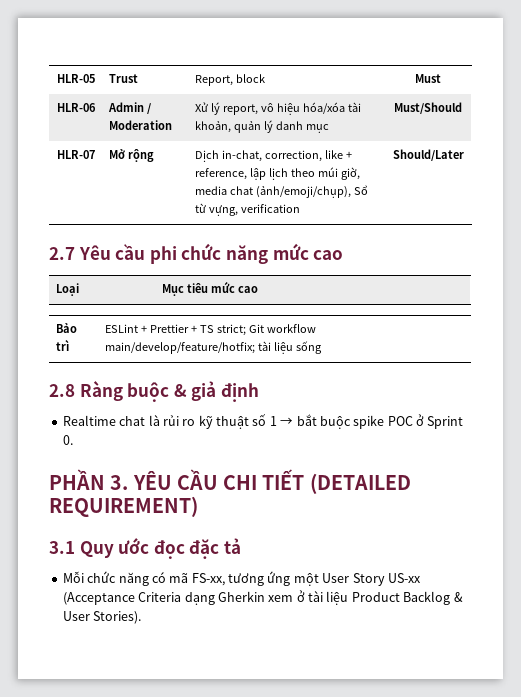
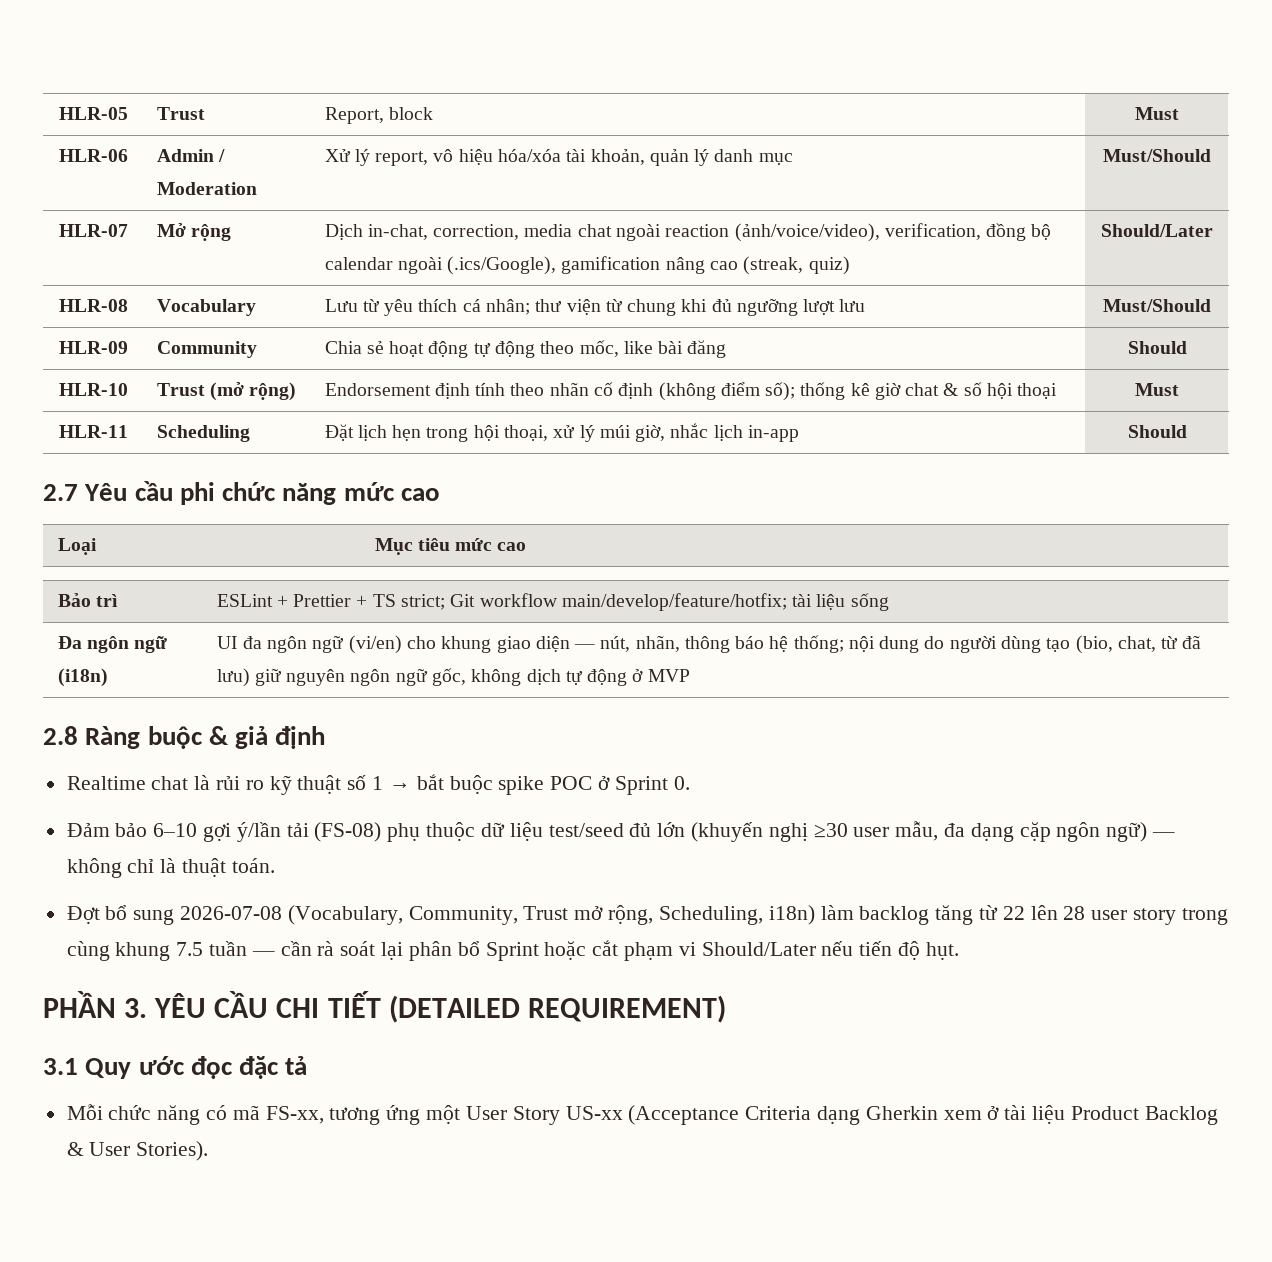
[325,150,353,159] [195,167,361,180] [195,185,369,198] [195,203,301,216] [392,149,464,161] like + reference, lập lịch theo múi giờ, media chat (ảnh/emoji/chụp), Sổ từ vựng, verification | Should/Later -> [524,223,1052,242] [324,256,850,275] [1101,224,1213,237] [58,299,128,312] [156,299,256,316] [324,299,866,316] [1103,299,1211,312] [58,341,128,354] [156,341,257,358] [324,340,727,358] [1127,341,1187,354] [58,383,128,396] [156,382,297,401] [324,382,1058,401] [1135,383,1179,396] [58,425,128,438] [156,425,250,442] [324,423,799,442] [1127,425,1187,438] media chat ngoài reaction (ảnh/voice/video), verification, đồng bộ calendar ngoài (.ics/Google), gamification nâng cao (streak, quiz) | Should/Later // HLR-08 | Vocabulary | Lưu từ yêu thích cá nhân; thư viện từ chung khi đủ ngưỡng lượt lưu | Must/Should // HLR-09 | Community | Chia sẻ hoạt động tự động theo mốc, like bài đăng | Should // HLR-10 | Trust (mở rộng) | Endorsement định tính theo nhãn cố định (không điểm số); thống kê giờ chat & số hội thoại | Must // HLR-11 | Scheduling | Đặt lịch hẹn trong hội thoại, xử lý múi giờ, nhắc lịch in-app | Should
(323, 347) none -> [57,636,168,653] [57,668,108,687] [216,635,1202,654] [216,668,690,687] // Đa ngôn ngữ (i18n) | UI đa ngôn ngữ (vi/en) cho khung giao diện — nút, nhãn, thông báo hệ thống; nội dung do người dùng tạo (bio, chat, từ đã lưu) giữ nguyên ngôn ngữ gốc, không dịch tự động ở MVP
(73, 440) none -> [66,821,1175,842] [66,858,275,878] [66,905,1228,925] [66,940,959,961] // Đảm bảo 6–10 gợi ý/lần tải (FS-08) phụ thuộc dữ liệu test/seed đủ lớn (khuyến nghị ≥30 user mẫu, đa dạng cặp ngôn ngữ) — không chỉ là thuật toán. // Đợt bổ sung 2026-07-08 (Vocabulary, Community, Trust mở rộng, Scheduling, i18n) làm backlog tăng từ 22 lên 28 user story trong cùng khung 7.5 tuần — cần rà soát lại phân bổ Sprint hoặc cắt phạm vi Should/Later nếu tiến độ hụt.

